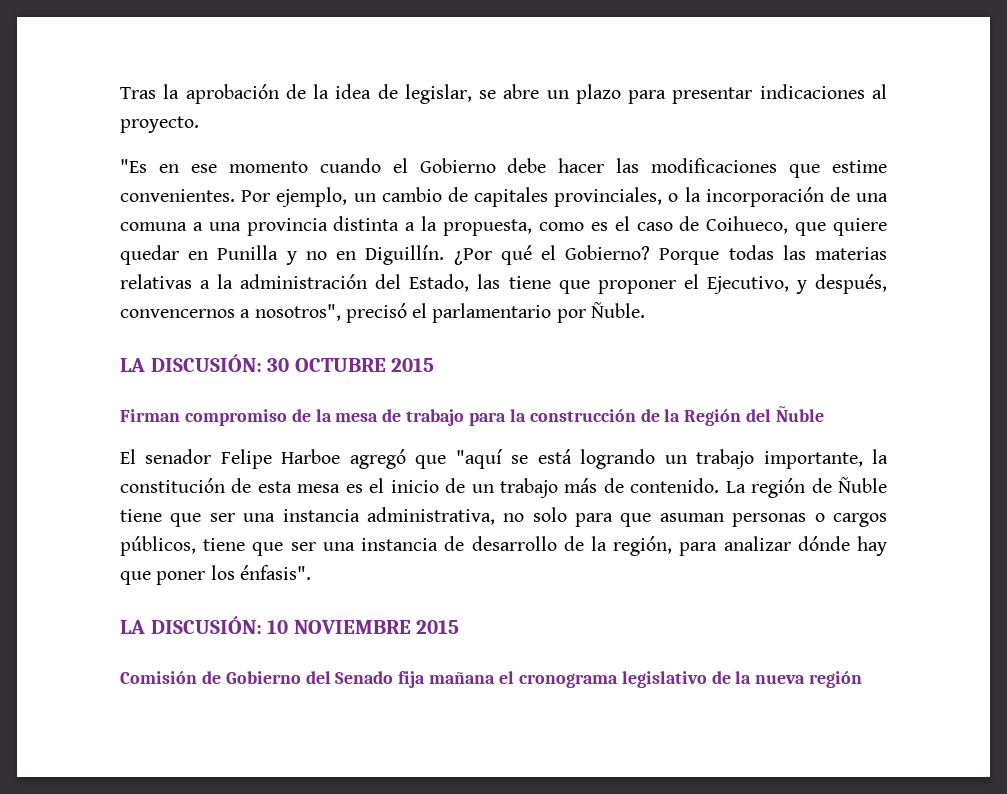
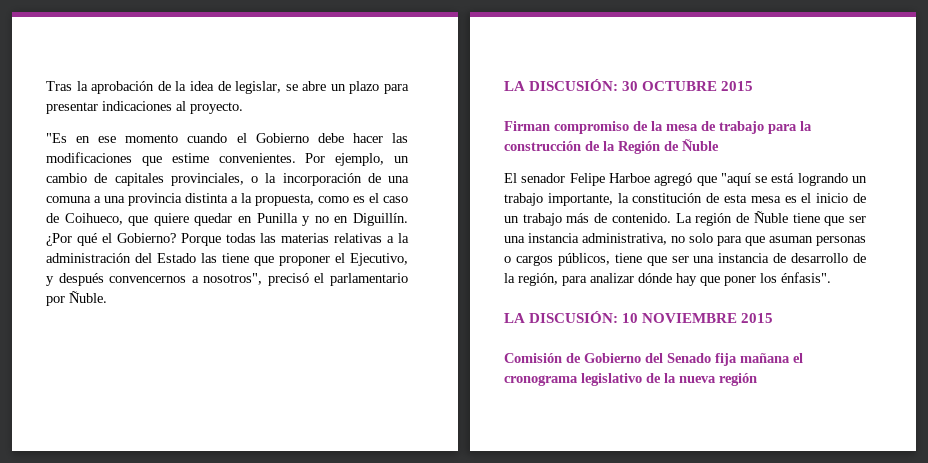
[409,274,470,292] Estado, -> [157,253,196,263] Estado
[815,274,888,294] después, -> [58,273,104,286] después
[746,409,772,422] del -> [664,141,679,151] de

